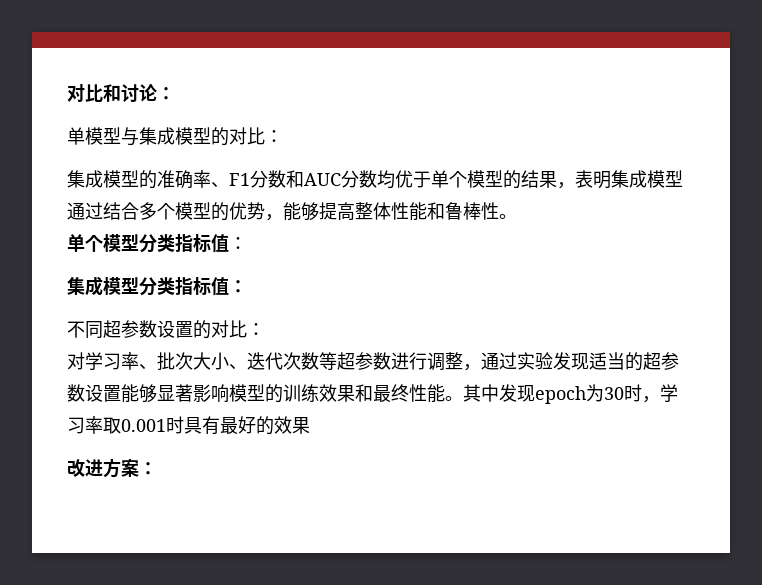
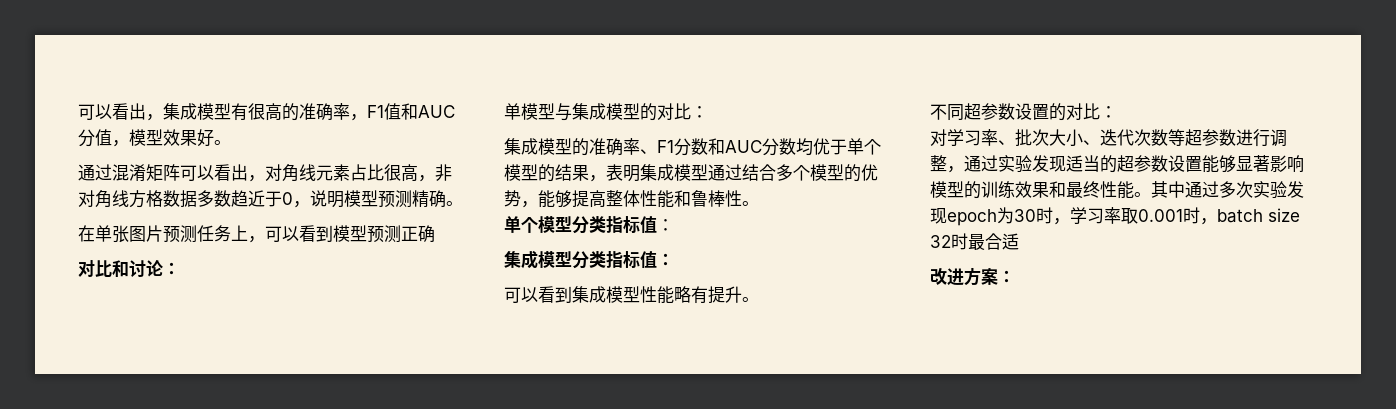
(67, 93) none -> [78,103,455,121] [78,129,231,147] [78,164,452,182] [78,190,463,208] [78,225,435,243] 可以看出，集成模型有很高的准确率，F1值和AUC分值，模型效果好。 // 通过混淆矩阵可以看出，对角线元素占比很高，非对角线方格数据多数趋近于0，说明模型预测精确。 // 在单张图片预测任务上，可以看到模型预测正确 //
(247, 286) none -> [504,286,759,304] // 可以看到集成模型性能略有提升。
(499, 393) none -> [1185,181,1287,199] 通过多次实验
[184,416,310,435] 具有最好的效果 -> [1200,208,1300,225] [930,233,1019,250] ，batch size 32时最合适

